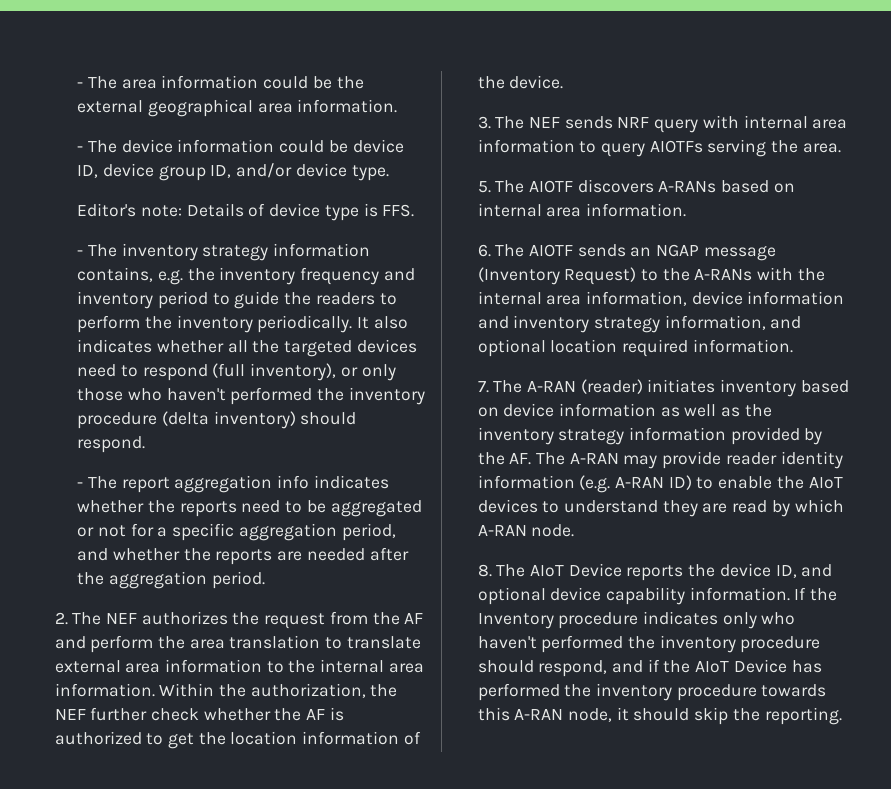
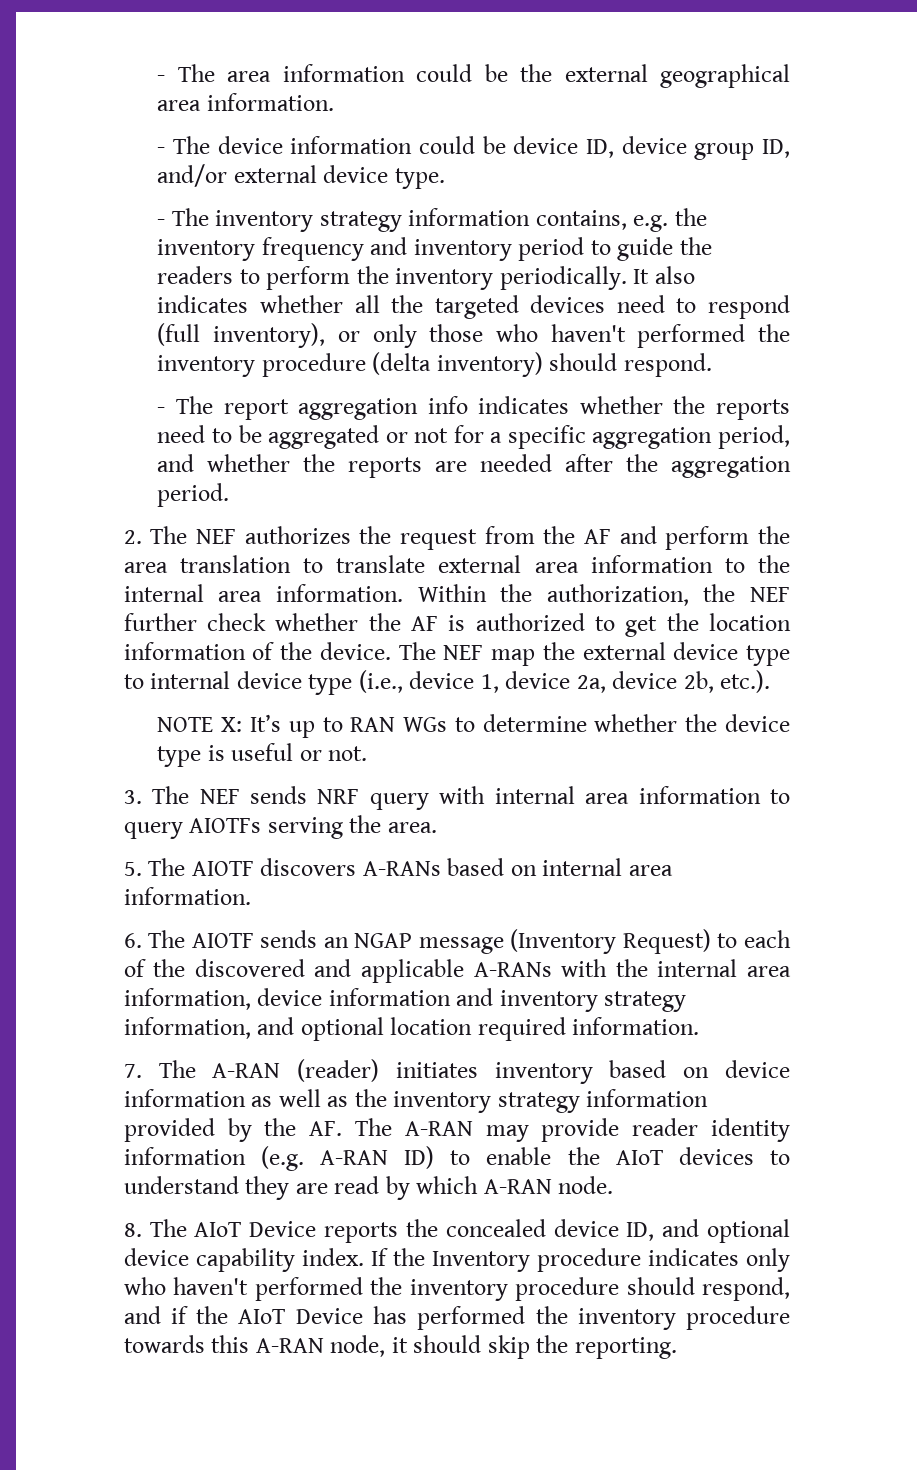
(293, 170) none -> [233,165,317,183] external
[77,203,415,221] // Editor's note: Details of device type is FFS. -> (445, 178) none
(564, 82) none -> [398,642,790,666] [123,670,770,695] [157,714,790,738] [157,743,368,767] The NEF map the external device type to internal device type (i.e., device 1, device 2a, device 2b, etc.). // NOTE X: It’s up to RAN WGs to determine whether the device type is useful or not.
[662,268,690,281] the -> [743,930,791,948] [123,959,465,983] each of the discovered and applicable
(716, 570) none -> [445,1219,546,1237] concealed
[689,587,790,601] information. -> [301,1248,364,1266] index.

